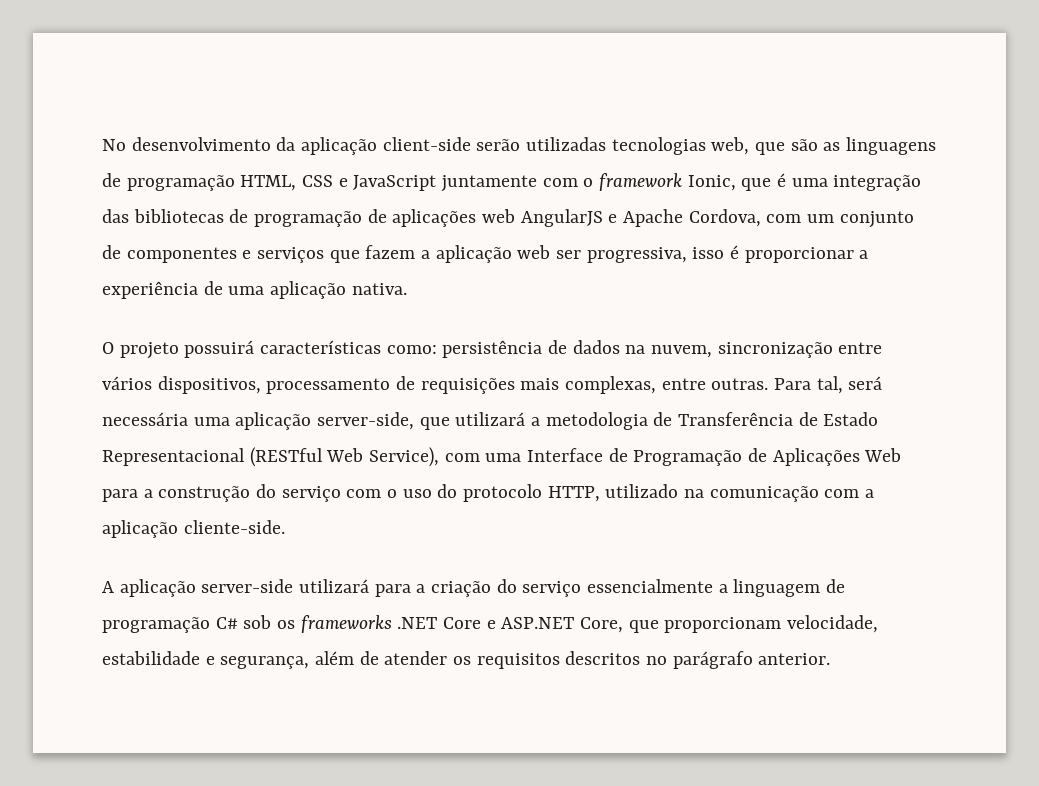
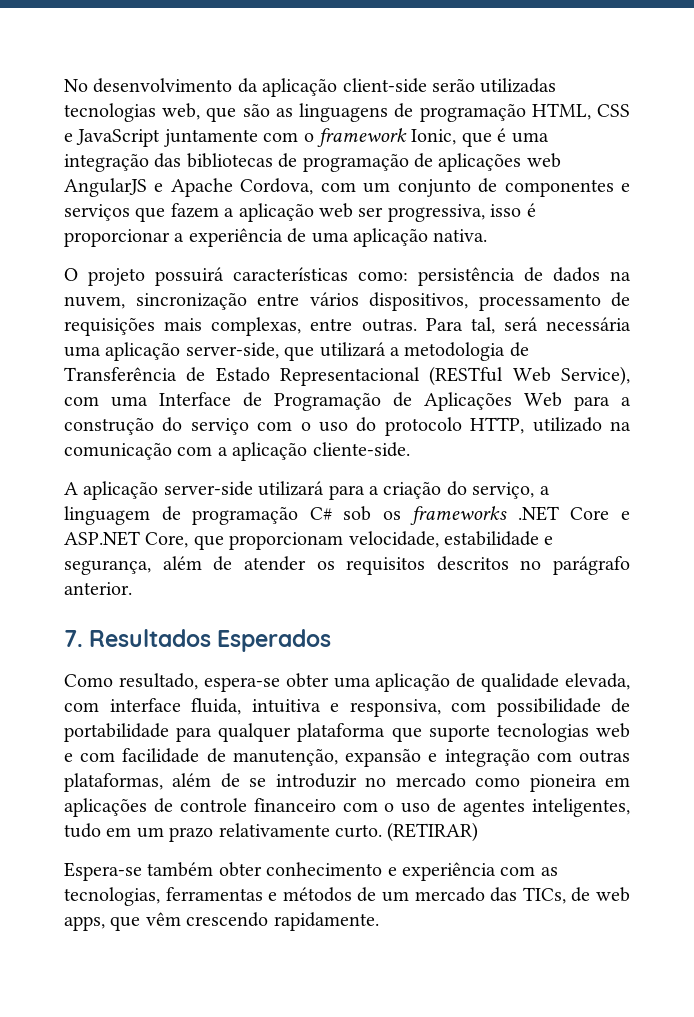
[522,579,714,597] serviço essencialmente -> [472,482,535,499] serviço,
(831, 659) none -> [64,629,332,652] [64,673,630,692] [64,698,630,717] [64,723,630,742] [64,748,630,767] [64,773,631,792] [64,798,631,817] [64,822,479,842] [64,862,558,881] [64,887,631,906] [64,912,379,931] // 7. Resultados Esperados // Como resultado, espera-se obter uma aplicação de qualidade elevada, com interface fluida, intuitiva e responsiva, com possibilidade de portabilidade para qualquer plataforma que suporte tecnologias web e com facilidade de manutenção, expansão e integração com outras plataformas, além de se introduzir no mercado como pioneira em aplicações de controle financeiro com o uso de agentes inteligentes, tudo em um prazo relativamente curto. (RETIRAR) // Espera-se também obter conhecimento e experiência com as tecnologias, ferramentas e métodos de um mercado das TICs, de web apps, que vêm crescendo rapidamente.

